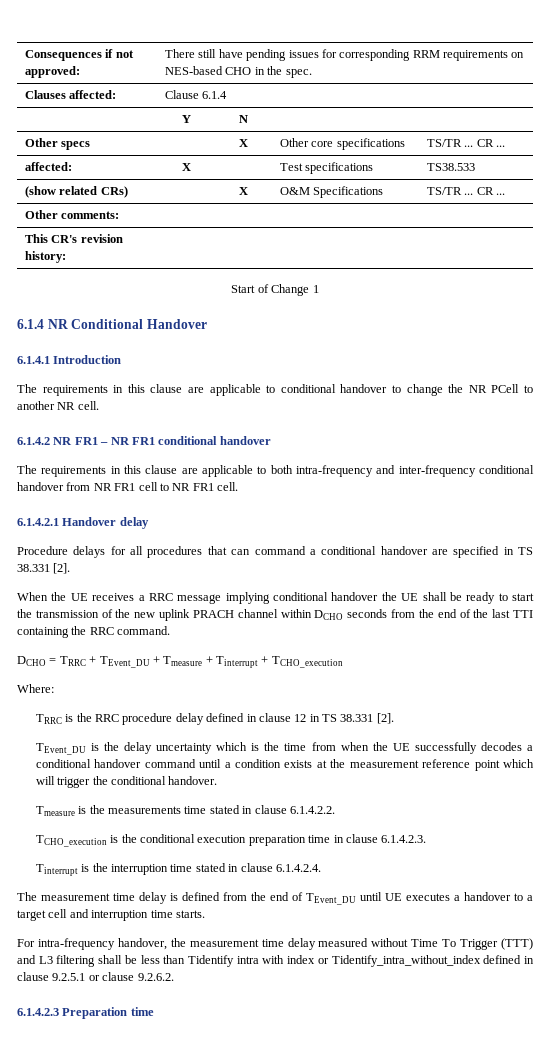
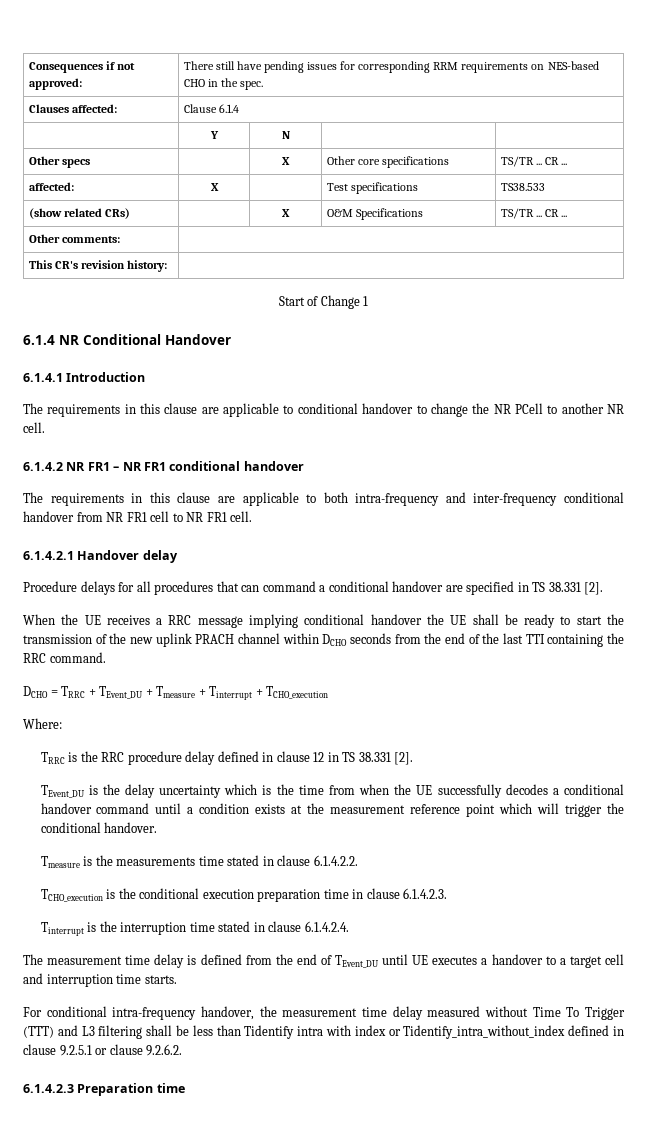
(35, 943) none -> [46,1006,107,1017] conditional

